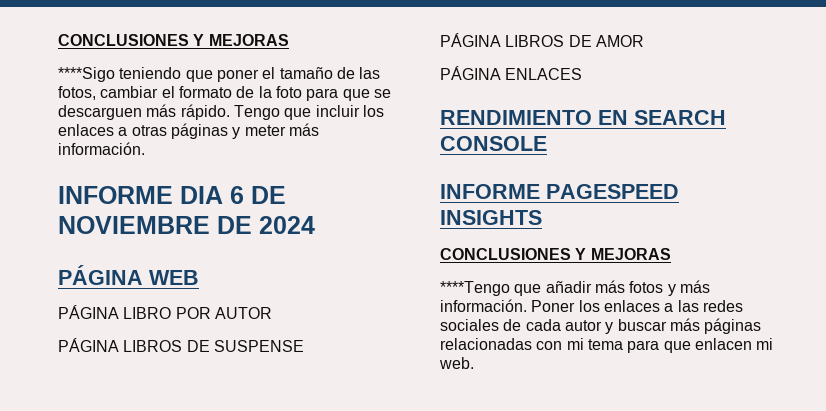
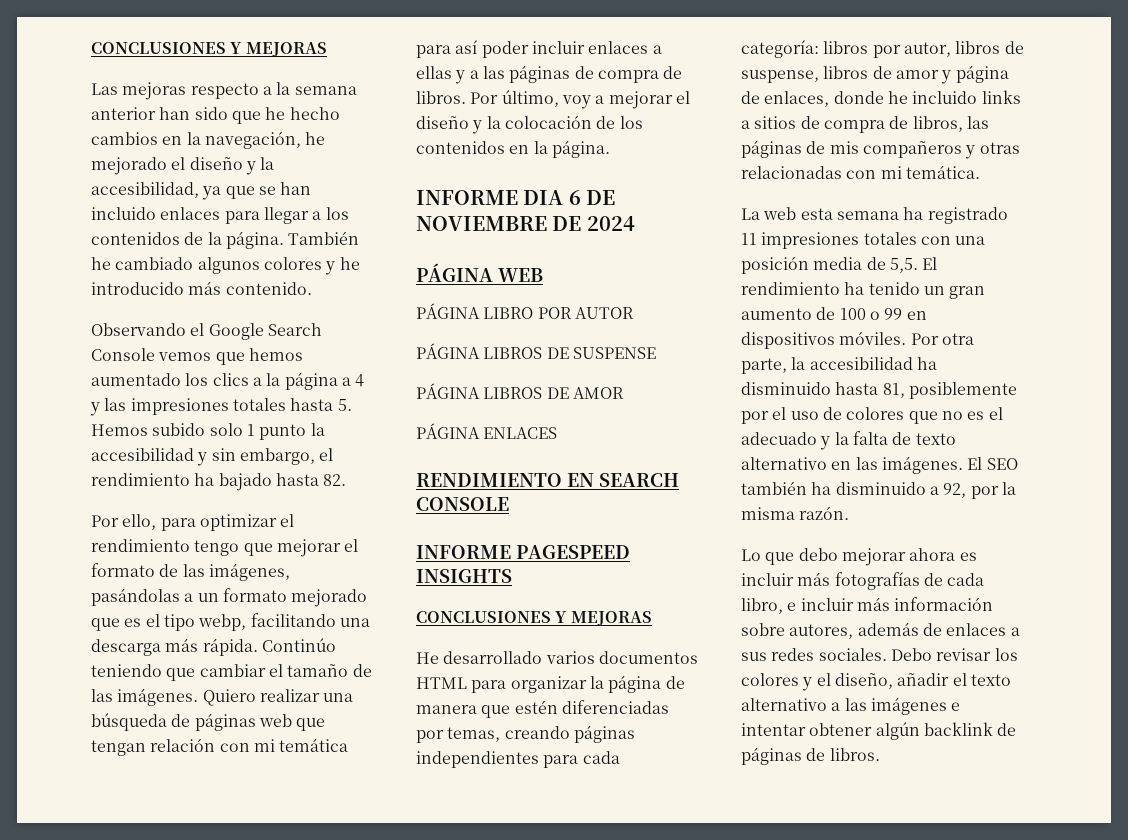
[58,34,289,46] [58,67,115,82] CONCLUSIONES Y MEJORAS // ****Sigo -> [91,42,327,57] [91,82,357,100] [91,107,340,124] [91,131,326,149] [91,156,275,175] [91,182,312,200] [91,207,349,224] [91,231,360,249] [91,257,360,275] [91,281,312,295] [91,323,322,340] [91,348,303,365] [91,372,365,390] [90,398,352,416] [91,423,325,440] [91,448,334,466] [91,473,347,491] [91,514,295,531] [91,539,359,557] [91,563,290,581] [91,588,368,607] [91,613,370,631] [91,638,336,656] CONCLUSIONES Y MEJORAS // Las mejoras respecto a la semana anterior han sido que he hecho cambios en la navegación, he mejorado el diseño y la accesibilidad, ya que se han incluido enlaces para llegar a los contenidos de la página. También he cambiado algunos colores y he introducido más contenido. // Observando el Google Search Console vemos que hemos aumentado los clics a la página a 4 y las impresiones totales hasta 5. Hemos subido solo 1 punto la accesibilidad y sin embargo, el rendimiento ha bajado hasta 82. // Por ello, para optimizar el rendimiento tengo que mejorar el formato de las imágenes, pasándolas a un formato mejorado que es el tipo webp, facilitando una descarga más rápida. Continúo
[216,69,259,82] poner -> [199,664,266,677] cambiar
[58,86,391,101] [58,104,384,120] [58,123,319,139] [58,142,145,155] fotos, cambiar el formato de la foto para que se descarguen más rápido. Tengo que incluir los enlaces a otras páginas y meter más información. -> [117,688,354,706] [91,713,326,731] [91,738,349,756] [416,40,662,58] [416,65,683,84] [416,90,690,109] [416,115,643,134] [416,140,610,158] imágenes. Quiero realizar una búsqueda de páginas web que tengan relación con mi temática para así poder incluir enlaces a ellas y a las páginas de compra de libros. Por último, voy a mejorar el diseño y la colocación de los contenidos en la página.
[440,280,710,296] [440,299,743,312] [440,318,762,334] [440,338,774,353] [439,357,474,369] ****Tengo que añadir más fotos y más información. Poner los enlaces a las redes sociales de cada autor y buscar más páginas relacionadas con mi tema para que enlacen mi web. -> [416,651,698,664] [416,675,685,693] [416,700,669,718] [416,725,635,743] [416,751,620,768] [741,40,1024,58] [741,65,1009,84] [741,90,1021,107] [741,116,989,133] [741,140,1020,159] [741,165,980,179] [741,207,1008,224] [741,232,986,249] [741,256,938,274] [741,282,986,299] [741,307,927,320] [741,331,974,349] [741,357,937,374] [741,382,1017,399] [741,407,1003,424] [741,431,956,450] [741,456,1018,474] [741,481,1016,499] [741,506,850,520] [741,548,977,566] [741,572,985,590] [741,597,994,614] [741,622,1020,639] [741,648,1018,661] [741,672,1011,691] [741,697,961,715] [741,722,1017,740] [741,747,880,765] He desarrollado varios documentos HTML para organizar la página de manera que estén diferenciadas por temas, creando páginas independientes para cada categoría: libros por autor, libros de suspense, libros de amor y página de enlaces, donde he incluido links a sitios de compra de libros, las páginas de mis compañeros y otras relacionadas con mi temática. // La web esta semana ha registrado 11 impresiones totales con una posición media de 5,5. El rendimiento ha tenido un gran aumento de 100 o 99 en dispositivos móviles. Por otra parte, la accesibilidad ha disminuido hasta 81, posiblemente por el uso de colores que no es el adecuado y la falta de texto alternativo en las imágenes. El SEO también ha disminuido a 92, por la misma razón. // Lo que debo mejorar ahora es incluir más fotografías de cada libro, e incluir más información sobre autores, además de enlaces a sus redes sociales. Debo revisar los colores y el diseño, añadir el texto alternativo a las imágenes e intentar obtener algún backlink de páginas de libros.

